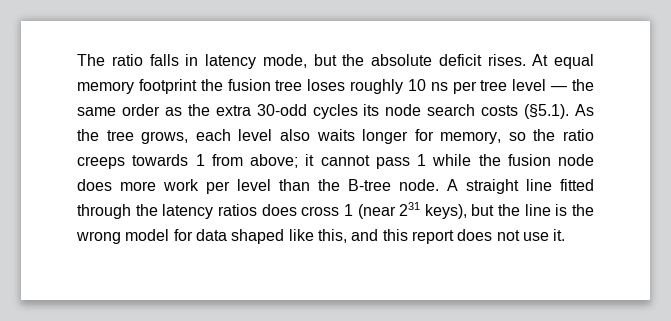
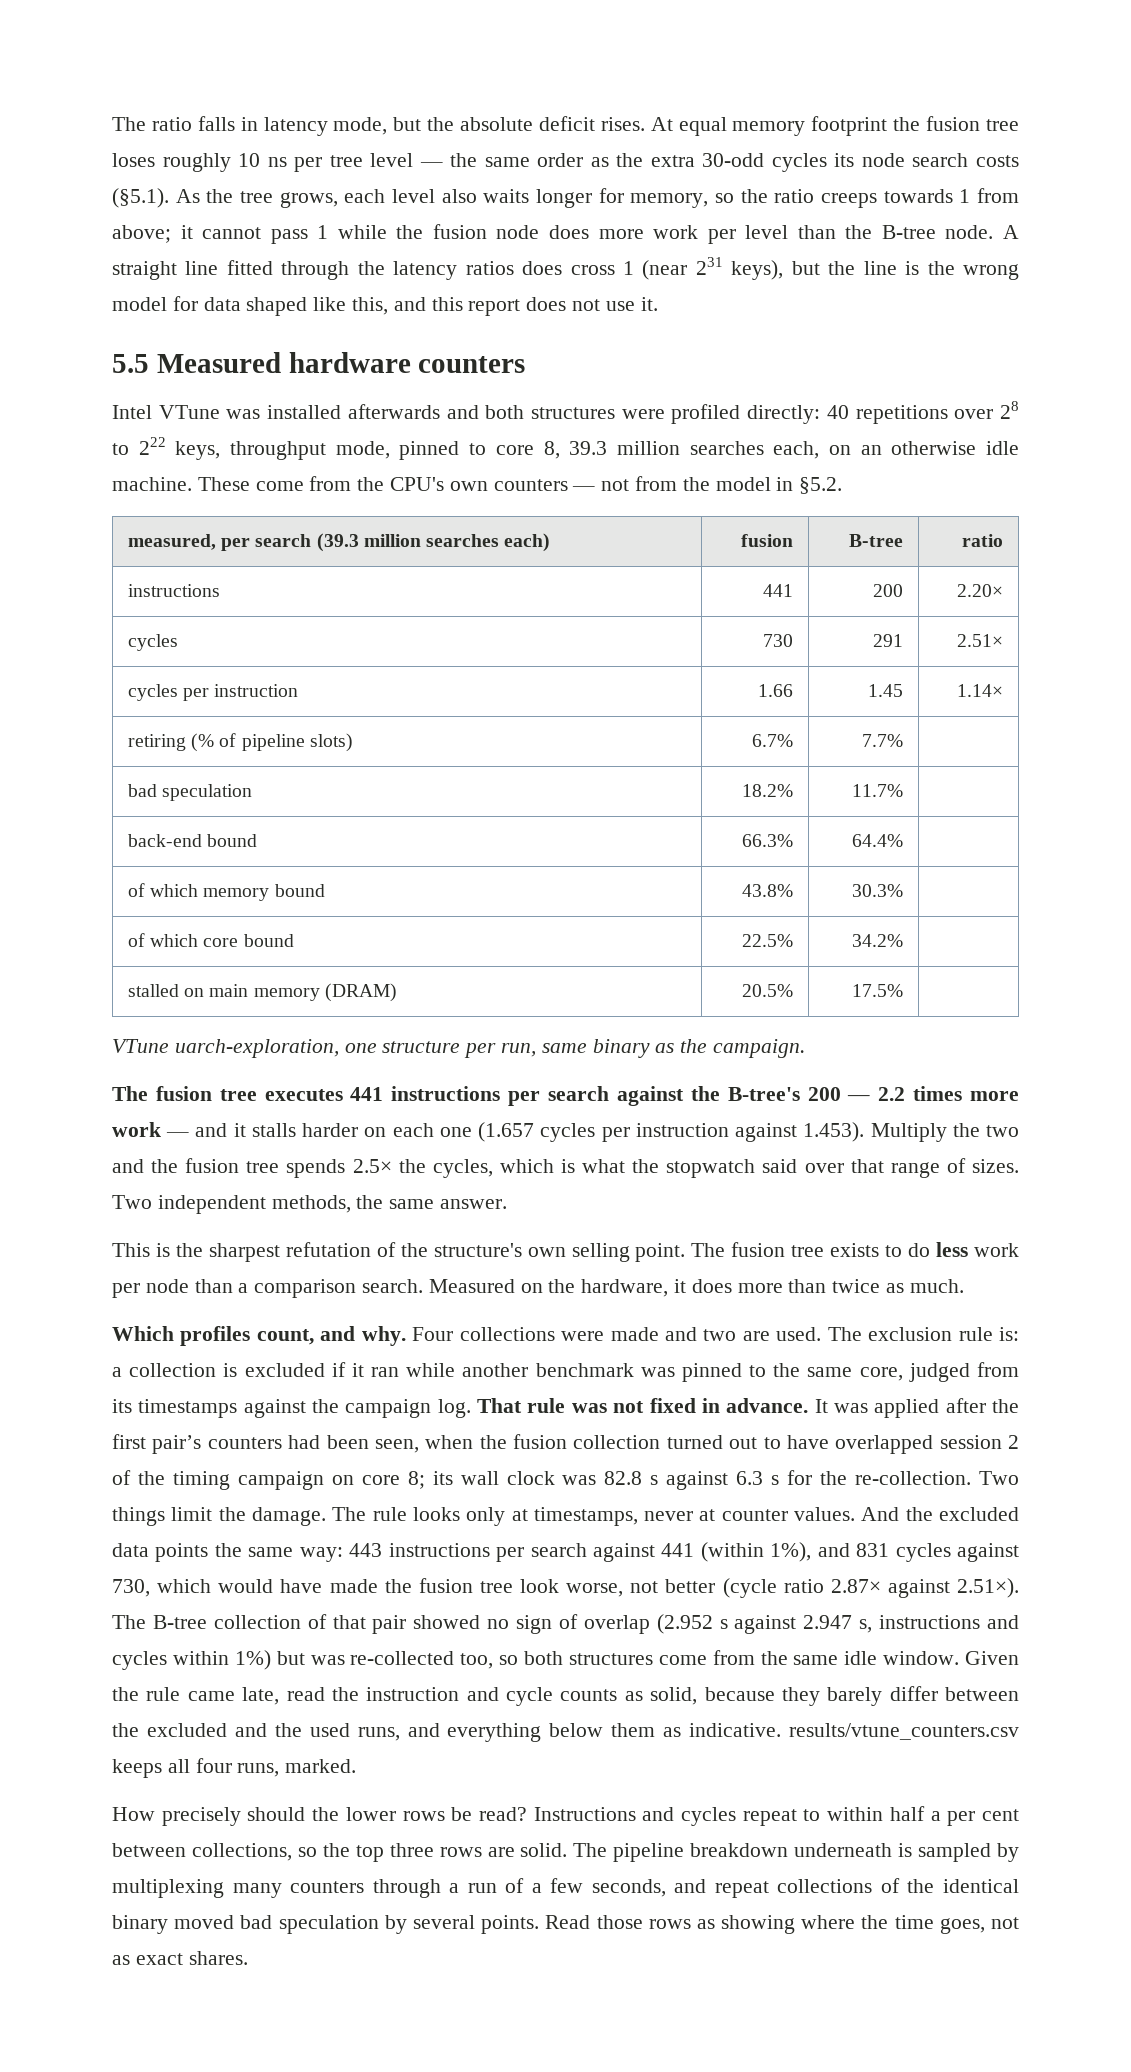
(566, 235) none -> [112,352,526,373] [112,401,1019,424] [112,437,1019,460] [112,476,843,494] [127,533,551,552] [741,534,794,547] [849,534,904,547] [962,534,1004,547] [127,584,220,597] [763,584,794,597] [873,584,904,597] [957,584,1004,597] [127,634,178,651] [763,634,794,647] [873,634,904,647] [957,634,1004,647] [127,684,299,701] [758,684,794,697] [868,684,904,697] [957,684,1004,697] [127,733,353,752] [752,734,794,747] [862,734,904,747] [127,784,253,801] [742,784,794,797] [852,784,904,797] [127,834,258,847] [742,834,794,847] [852,834,904,847] [127,883,325,901] [742,884,794,897] [852,884,904,897] [127,933,294,947] [742,934,794,947] [852,934,904,947] [127,983,397,1002] [742,984,794,997] [852,984,904,997] [112,1039,806,1058] [112,1086,1020,1106] [112,1122,1020,1142] [112,1158,1019,1178] [112,1195,508,1214] [112,1242,1020,1262] [112,1279,964,1298] [112,1326,1019,1346] [112,1362,1019,1382] [112,1398,1020,1418] [112,1434,1019,1454] [112,1470,1019,1490] [112,1507,1019,1526] [112,1542,1019,1562] [112,1578,1019,1598] [112,1614,1019,1634] [112,1650,1019,1670] [112,1686,1019,1706] [112,1723,1019,1742] [112,1758,357,1778] [112,1806,1020,1826] [112,1843,1019,1862] [112,1878,1019,1898] [112,1915,1019,1934] [112,1951,248,1965] // 5.5 Measured hardware counters // Intel VTune was installed afterwards and both structures were profiled directly: 40 repetitions over 28 to 222 keys, throughput mode, pinned to core 8, 39.3 million searches each, on an otherwise idle machine. These come from the CPU's own counters — not from the model in §5.2. // measured, per search (39.3 million searches each) | fusion | B-tree | ratio // instructions | 441 | 200 | 2.20× // cycles | 730 | 291 | 2.51× // cycles per instruction | 1.66 | 1.45 | 1.14× // retiring (% of pipeline slots) | 6.7% | 7.7% | // bad speculation | 18.2% | 11.7% | // back-end bound | 66.3% | 64.4% | // of which memory bound | 43.8% | 30.3% | // of which core bound | 22.5% | 34.2% | // stalled on main memory (DRAM) | 20.5% | 17.5% | // VTune uarch-exploration, one structure per run, same binary as the campaign. // The fusion tree executes 441 instructions per search against the B-tree's 200 — 2.2 times more work — and it stalls harder on each one (1.657 cycles per instruction against 1.453). Multiply the two and the fusion tree spends 2.5× the cycles, which is what the stopwatch said over that range of sizes. Two independent methods, the same answer. // This is the sharpest refutation of the structure's own selling point. The fusion tree exists to do less work per node than a comparison search. Measured on the hardware, it does more than twice as much. // Which profiles count, and why. Four collections were made and two are used. The exclusion rule is: a collection is excluded if it ran while another benchmark was pinned to the same core, judged from its timestamps against the campaign log. That rule was not fixed in advance. It was applied after the first pair’s counters had been seen, when the fusion collection turned out to have overlapped session 2 of the timing campaign on core 8; its wall clock was 82.8 s against 6.3 s for the re-collection. Two things limit the damage. The rule looks only at timestamps, never at counter values. And the excluded data points the same way: 443 instructions per search against 441 (within 1%), and 831 cycles against 730, which would have made the fusion tree look worse, not better (cycle ratio 2.87× against 2.51×). The B-tree collection of that pair showed no sign of overlap (2.952 s against 2.947 s, instructions and cycles within 1%) but was re-collected too, so both structures come from the same idle window. Given the rule came late, read the instruction and cycle counts as solid, because they barely differ between the excluded and the used runs, and everything below them as indicative. results/vtune_counters.csv keeps all four runs, marked. // How precisely should the lower rows be read? Instructions and cycles repeat to within half a per cent between collections, so the top three rows are solid. The pipeline breakdown underneath is sampled by multiplexing many counters through a run of a few seconds, and repeat collections of the identical binary moved bad speculation by several points. Read those rows as showing where the time goes, not as exact shares.

